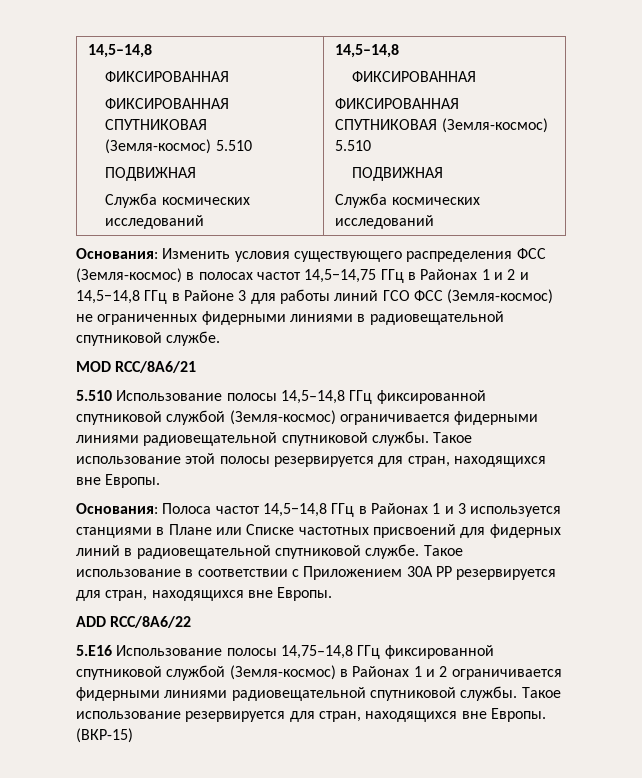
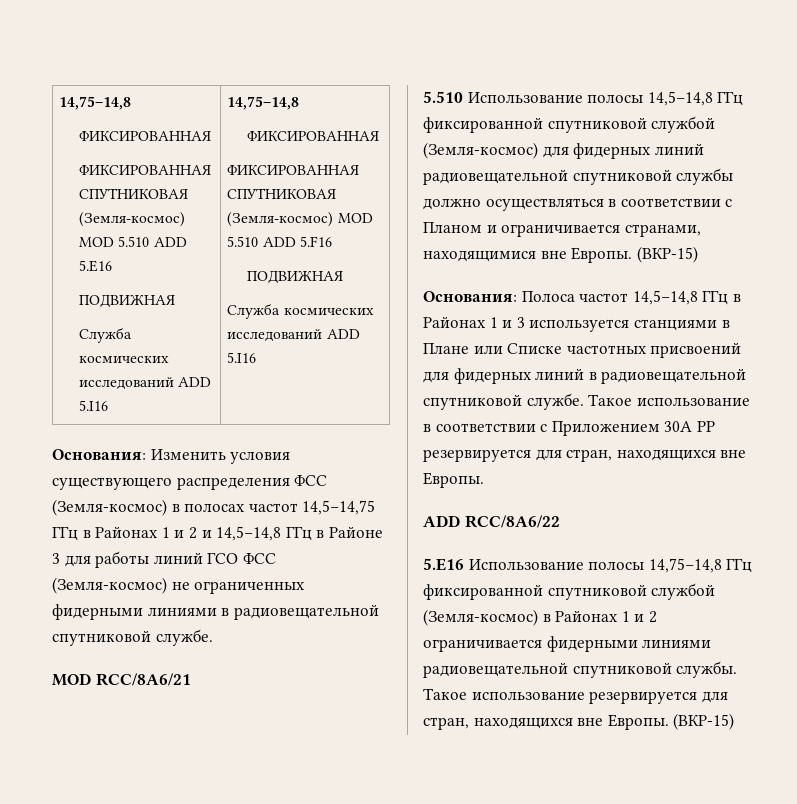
[88,44,153,58] [105,71,230,82] [105,98,230,109] [105,119,208,130] [105,139,252,154] [105,167,197,181] [105,193,250,208] [105,215,205,229] [335,44,400,58] [352,71,477,82] [335,98,460,109] [335,118,548,133] [335,140,372,151] [352,167,444,181] [335,193,480,208] [335,215,435,229] 14,5–14,8 // ФИКСИРОВАННАЯ // ФИКСИРОВАННАЯ СПУТНИКОВАЯ (Земля-космос) 5.510 // ПОДВИЖНАЯ // Служба космических исследований | 14,5–14,8 // ФИКСИРОВАННАЯ // ФИКСИРОВАННАЯ СПУТНИКОВАЯ (Земля-космос) 5.510 // ПОДВИЖНАЯ // Служба космических исследований -> [59,96,132,110] [79,131,212,141] [79,165,212,175] [79,188,189,199] [79,212,186,227] [79,236,187,247] [79,260,113,272] [79,294,176,308] [79,327,133,343] [79,356,170,363] [79,377,212,390] [79,400,109,411] [227,96,300,110] [247,131,380,141] [227,165,360,175] [227,188,337,199] [227,212,373,227] [227,236,332,247] [247,270,344,284] [227,303,374,319] [227,329,360,342] [227,352,257,363] 14,75–14,8 // ФИКСИРОВАННАЯ // ФИКСИРОВАННАЯ СПУТНИКОВАЯ (Земля-космос) MOD 5.510 ADD 5.E16 // ПОДВИЖНАЯ // Служба космических исследований ADD 5.I16 | 14,75–14,8 // ФИКСИРОВАННАЯ // ФИКСИРОВАННАЯ СПУТНИКОВАЯ (Земля-космос) MOD 5.510 ADD 5.F16 // ПОДВИЖНАЯ // Служба космических исследований ADD 5.I16
[339,411,539,425] [76,431,473,446] [76,453,546,467] [76,474,161,488] ограничивается фидерными линиями радиовещательной спутниковой службы. Такое использование этой полосы резервируется для стран, находящихся вне Европы. -> [542,143,704,159] [423,168,734,185] [423,198,733,211] [423,222,701,237] [423,246,698,263] для фидерных линий радиовещательной спутниковой службы должно осуществляться в соответствии с Планом и ограничивается странами, находящимися вне Европы. (ВКР-15)

